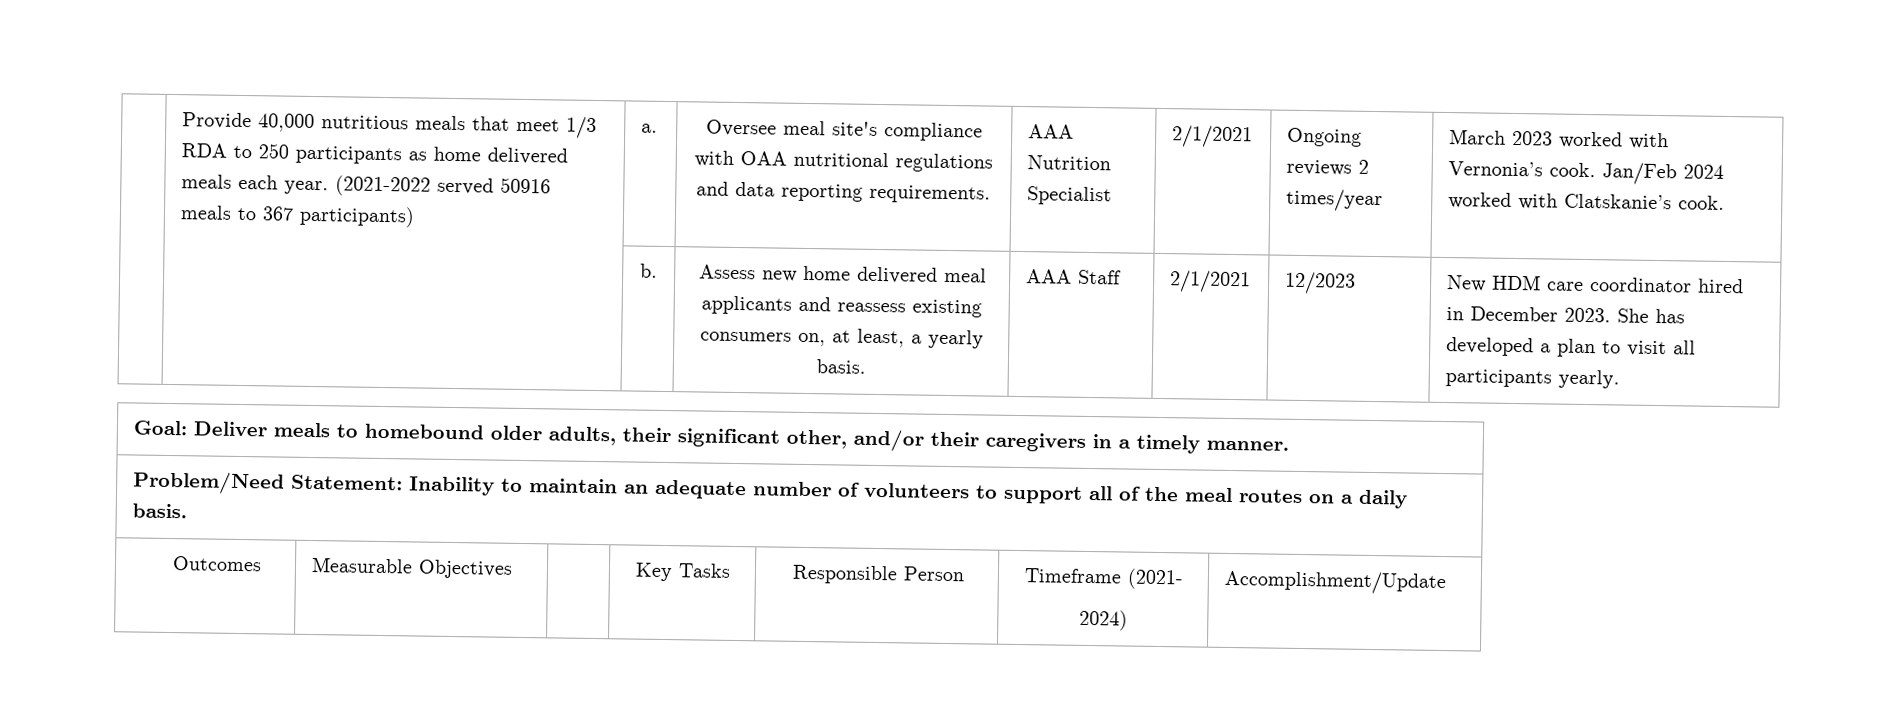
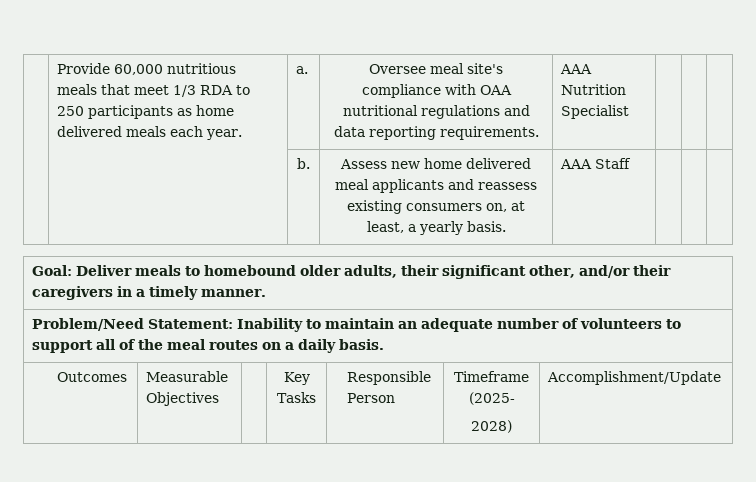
[258,113,316,133] 40,000 -> [113,64,163,75] 60,000
[335,175,552,197] [180,205,416,228] (2021-2022 served 50916 meals to 367 participants) -> (242, 134) none
[1172,125,1254,149] [1287,127,1363,147] [1286,159,1370,176] [1286,188,1384,213] [1449,129,1670,150] [1448,161,1725,186] [1448,192,1726,210] 2/1/2021 | Ongoing reviews 2 times/year | March 2023 worked with Vernonia’s cook. Jan/Feb 2024 worked with Clatskanie’s cook. -> (629, 112) | |
[1169,270,1252,294] [1284,271,1357,295] [1446,274,1745,294] [1446,306,1686,324] [1446,337,1697,358] [1445,369,1621,389] 2/1/2021 | 12/2023 | New HDM care coordinator hired in December 2023. She has developed a plan to visit all participants yearly. -> (631, 163) | |
[1126,568,1184,590] [1078,609,1128,631] (2021- // 2024) -> [468,392,515,405] [471,420,512,433] (2025- // 2028)

